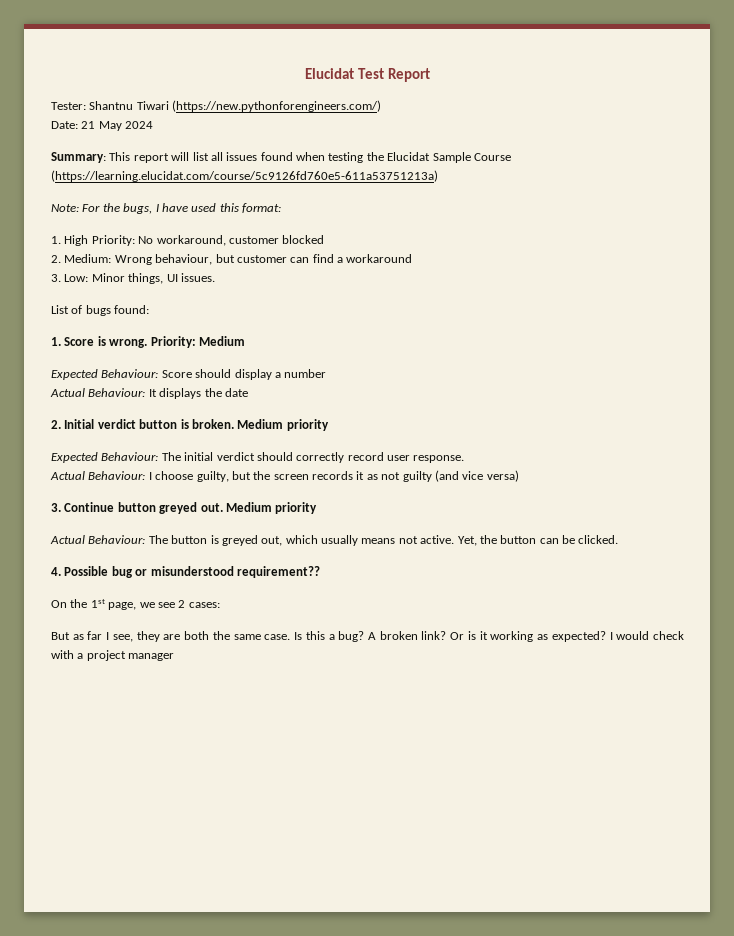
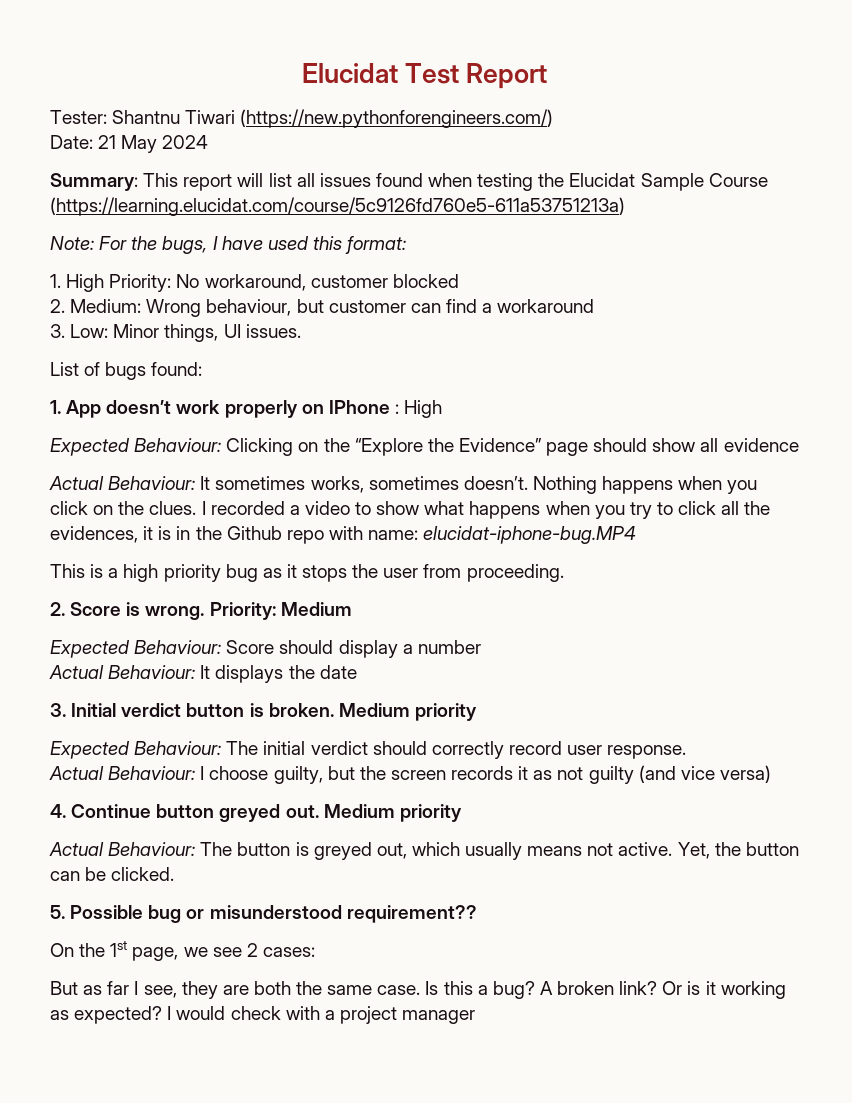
(61, 341) none -> [66,400,443,418] [50,438,799,456] [49,476,758,494] [50,501,771,519] [50,526,637,544] [50,564,564,582] [50,602,65,616] App doesn’t work properly on IPhone : High // Expected Behaviour: Clicking on the “Explore the Evidence” page should show all evidence // Actual Behaviour: It sometimes works, sometimes doesn’t. Nothing happens when you click on the clues. I recorded a video to show what happens when you try to click all the evidences, it is in the Github repo with name: elucidat-iphone-bug.MP4 // This is a high priority bug as it stops the user from proceeding. // 2.
[51,420,61,429] 2. -> [50,703,66,717] 3.
[51,503,61,512] 3. -> [50,804,66,818] 4.
[51,567,61,576] 4. -> [50,905,65,919] 5.

